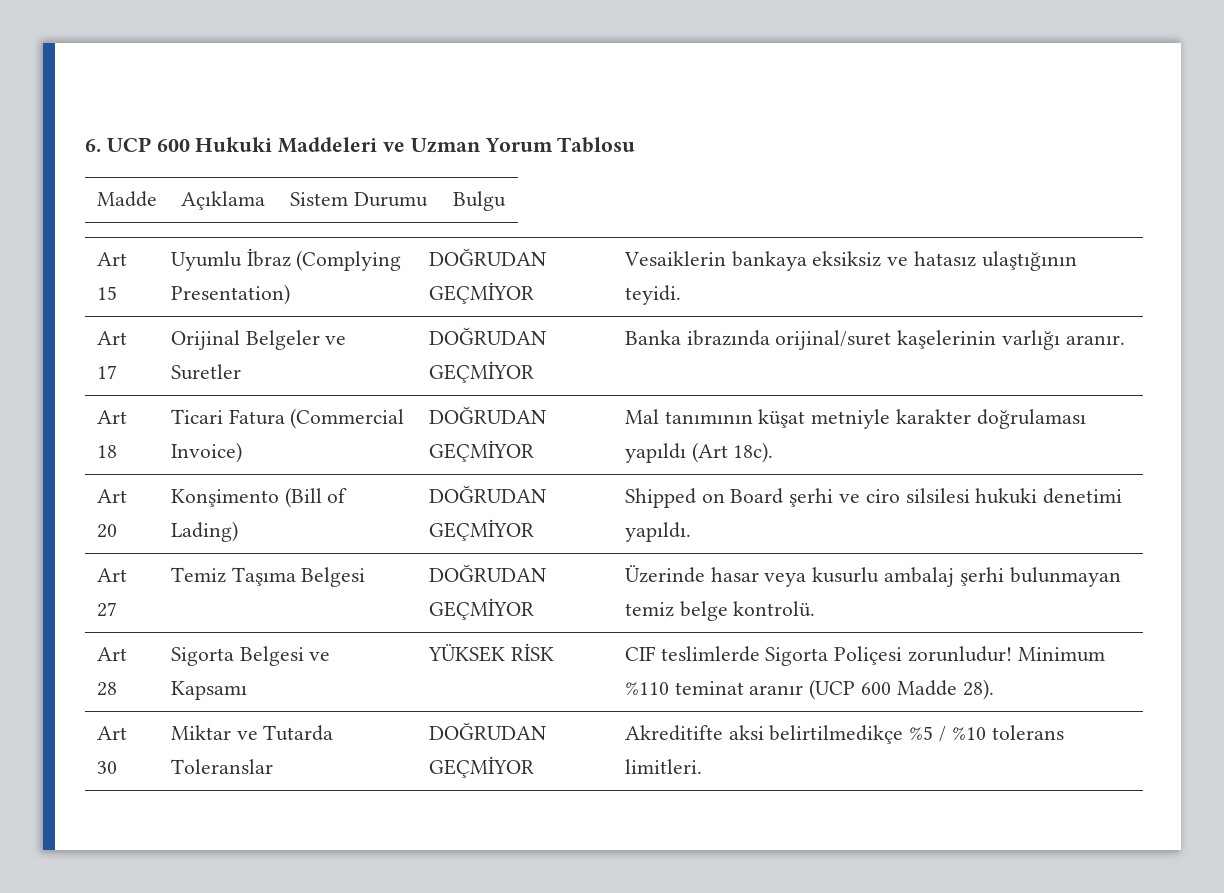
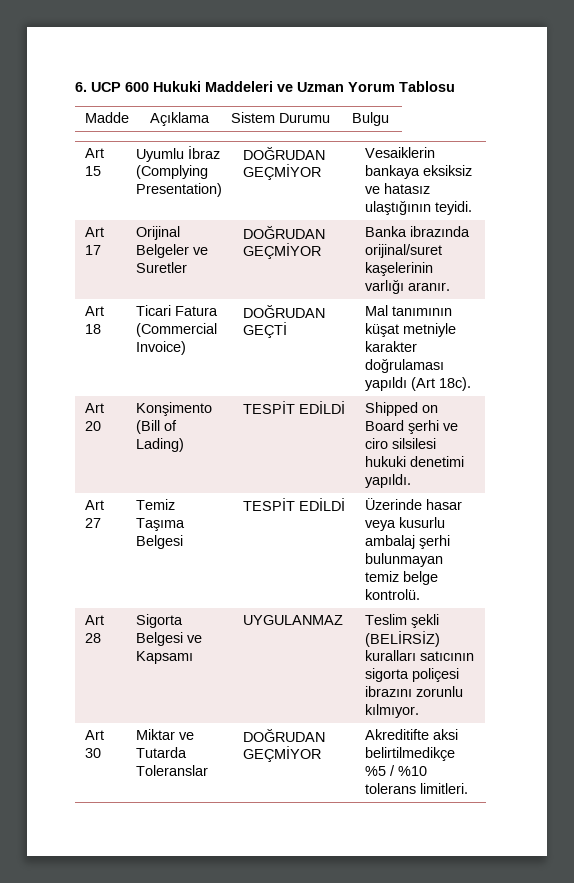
[428,440,534,462] GEÇMİYOR -> [243,322,288,338] GEÇTİ
[428,485,546,503] [428,519,534,541] DOĞRUDAN GEÇMİYOR -> [243,401,346,414] TESPİT EDİLDİ
[428,564,546,582] [428,598,534,620] DOĞRUDAN GEÇMİYOR -> [243,498,346,511] TESPİT EDİLDİ
[427,643,554,662] [624,646,1105,666] [624,679,994,700] YÜKSEK RİSK | CIF teslimlerde Sigorta Poliçesi zorunludur! Minimum %110 teminat aranır (UCP 600 Madde 28). -> [243,615,344,625] [365,614,440,628] [365,631,441,647] [365,650,475,661] [365,668,460,682] [365,686,464,697] [365,704,420,718] UYGULANMAZ | Teslim şekli (BELİRSİZ) kuralları satıcının sigorta poliçesi ibrazını zorunlu kılmıyor.

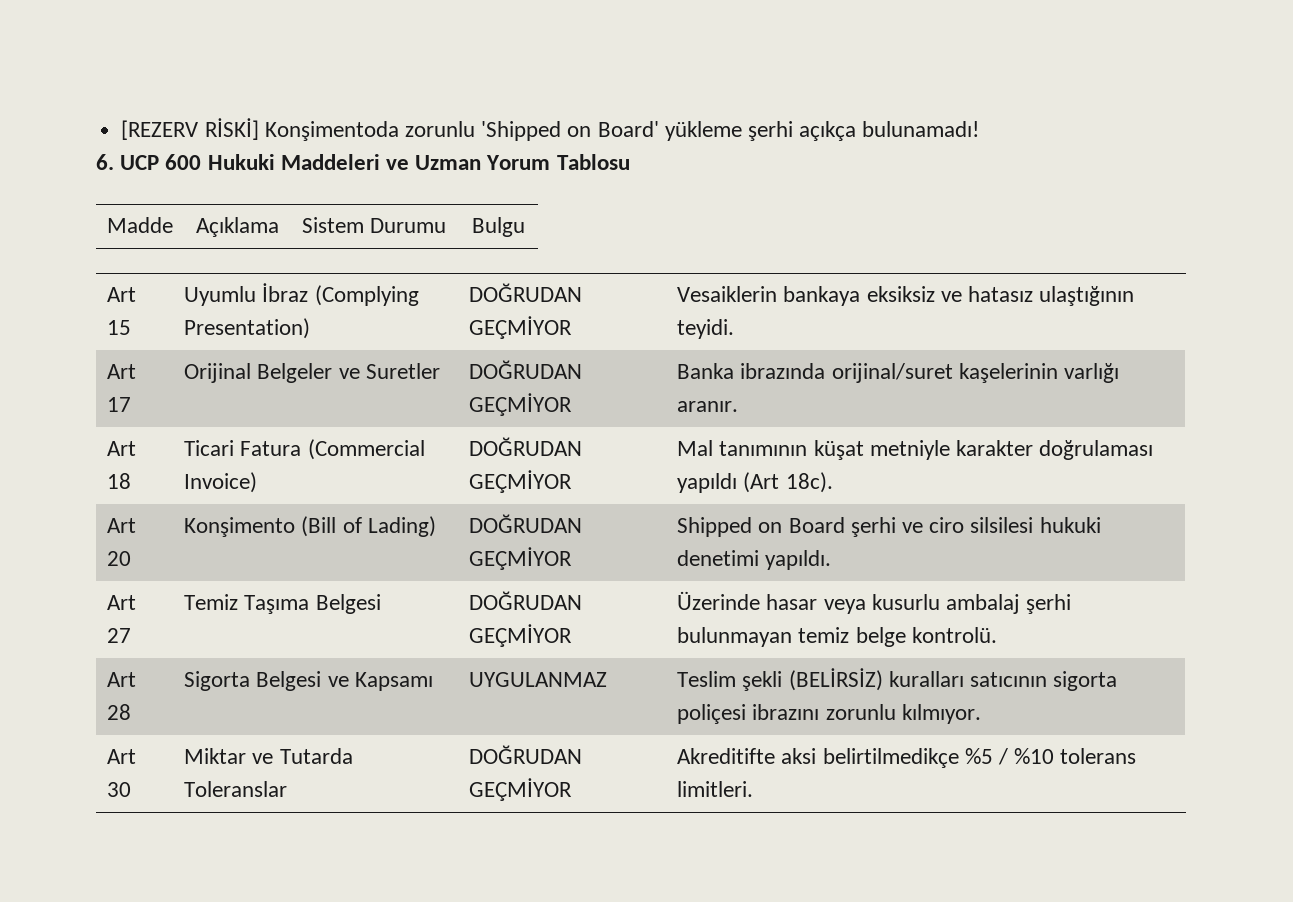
(75, 87) none -> [121,118,980,141] [REZERV RİSKİ] Konşimentoda zorunlu 'Shipped on Board' yükleme şerhi açıkça bulunamadı! //
[243,322,288,338] GEÇTİ -> [469,470,573,493] GEÇMİYOR
[243,401,346,414] TESPİT EDİLDİ -> [469,514,583,533] [469,547,573,570] DOĞRUDAN GEÇMİYOR
[243,498,346,511] TESPİT EDİLDİ -> [469,591,583,610] [469,624,573,647] DOĞRUDAN GEÇMİYOR

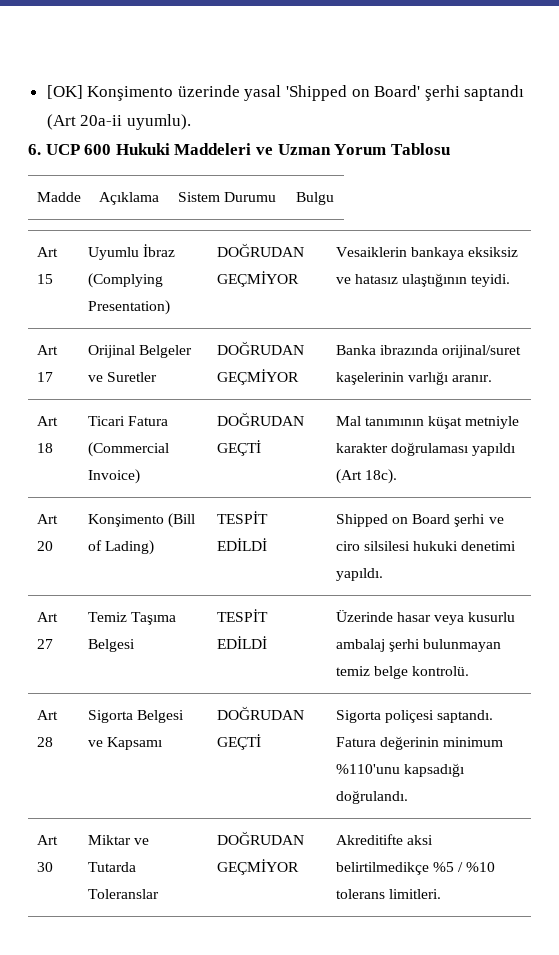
[121,118,980,141] [REZERV RİSKİ] Konşimentoda zorunlu 'Shipped on Board' yükleme şerhi açıkça bulunamadı! -> [46,85,525,101] [46,114,191,130] [OK] Konşimento üzerinde yasal 'Shipped on Board' şerhi saptandı (Art 20a-ii uyumlu).
[469,470,573,493] GEÇMİYOR -> [216,440,261,456] GEÇTİ
[469,514,583,533] [469,547,573,570] DOĞRUDAN GEÇMİYOR -> [216,511,268,524] [216,538,267,551] TESPİT EDİLDİ
[469,591,583,610] [469,624,573,647] DOĞRUDAN GEÇMİYOR -> [216,609,268,622] [216,636,267,649] TESPİT EDİLDİ
[469,672,608,687] [677,668,1118,691] [677,704,981,724] UYGULANMAZ | Teslim şekli (BELİRSİZ) kuralları satıcının sigorta poliçesi ibrazını zorunlu kılmıyor. -> [216,706,304,720] [216,734,261,750] [335,710,494,723] [335,736,504,750] [335,763,465,777] [335,790,408,804] DOĞRUDAN GEÇTİ | Sigorta poliçesi saptandı. Fatura değerinin minimum %110'unu kapsadığı doğrulandı.

